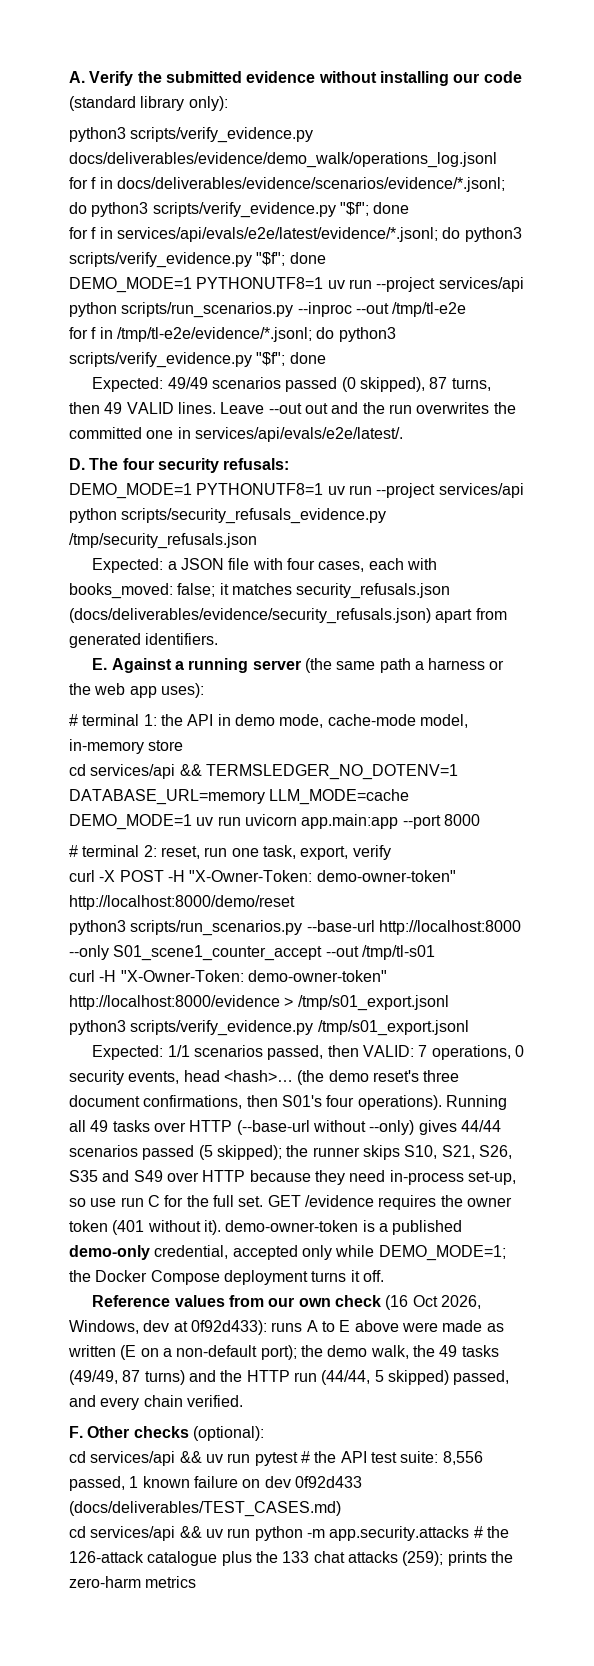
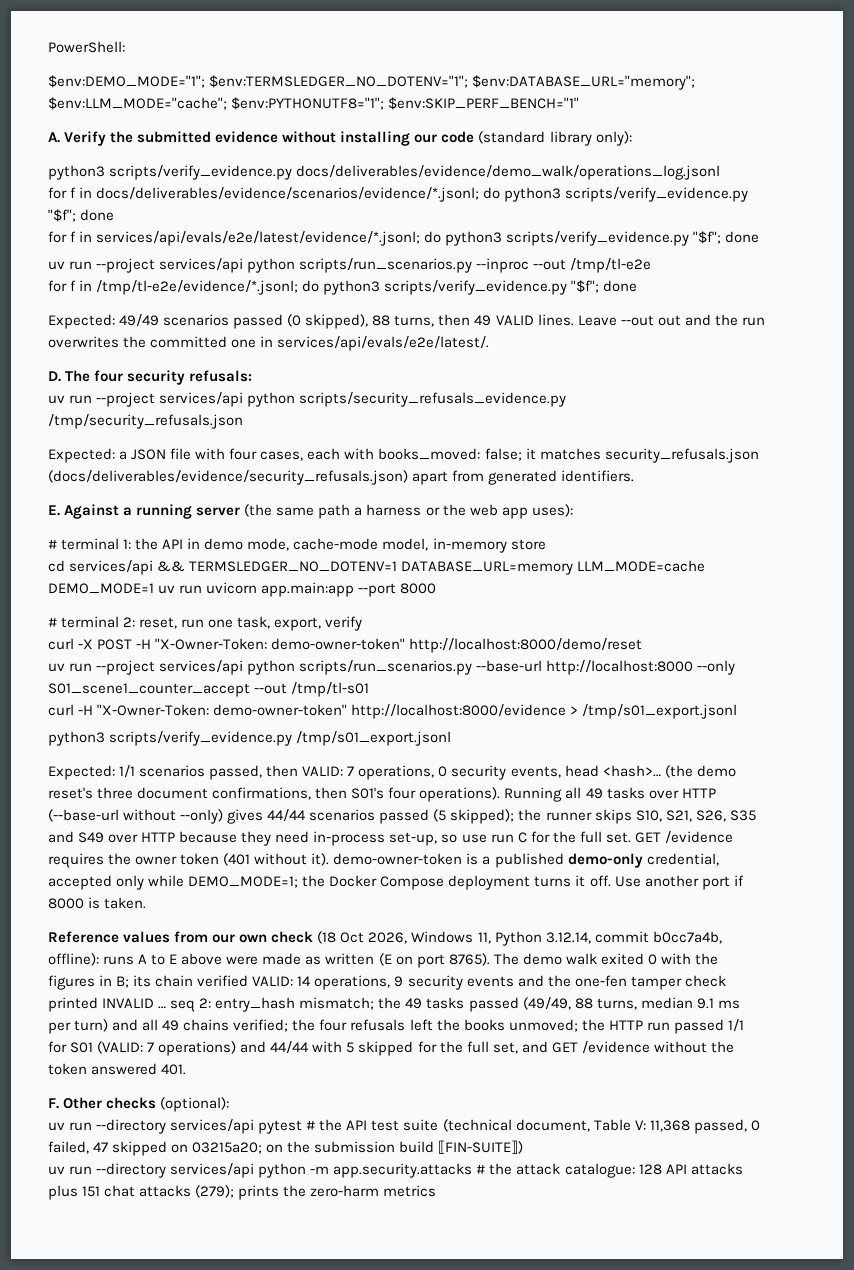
(69, 77) none -> [48,41,125,53] [48,75,696,90] [48,97,580,110] PowerShell: // $env:DEMO_MODE="1"; $env:TERMSLEDGER_NO_DOTENV="1"; $env:DATABASE_URL="memory"; $env:LLM_MODE="cache"; $env:PYTHONUTF8="1"; $env:SKIP_PERF_BENCH="1" //
[69,277,324,293] DEMO_MODE=1 PYTHONUTF8=1 -> (760, 237) none
[429,377,448,389] 87 -> [372,315,391,326] 88
[69,483,324,499] DEMO_MODE=1 PYTHONUTF8=1 -> (253, 376) none
[69,920,126,935] python3 -> [48,660,296,675] uv run --project services/api python
(384, 1276) none -> [614,875,744,890] [48,897,147,909] Use another port if 8000 is taken.
[385,1295,409,1310] (16 -> [317,931,337,944] (18
[69,1320,267,1335] Windows, dev at 0f92d433): -> [411,931,722,946] [48,953,99,966] Windows 11, Python 3.12.14, commit b0cc7a4b, offline):
[162,1345,499,1360] [69,1370,510,1385] [69,1395,243,1410] a non-default port); the demo walk, the 49 tasks (49/49, 87 turns) and the HTTP run (44/44, 5 skipped) passed, and every chain verified. -> [416,953,718,968] [48,975,726,990] [48,997,740,1012] [48,1019,744,1034] [48,1041,734,1056] [48,1063,187,1075] port 8765). The demo walk exited 0 with the figures in B; its chain verified VALID: 14 operations, 9 security events and the one-fen tamper check printed INVALID … seq 2: entry_hash mismatch; the 49 tasks passed (49/49, 88 turns, median 9.1 ms per turn) and all 49 chains verified; the four refusals left the books unmoved; the HTTP run passed 1/1 for S01 (VALID: 7 operations) and 44/44 with 5 skipped for the full set, and GET /evidence without the token answered 401.
[69,1451,251,1466] cd services/api && uv run -> [48,1119,255,1134] uv run --directory services/api
[400,1451,483,1465] [69,1476,362,1491] [69,1501,341,1517] [69,1526,251,1541] suite: 8,556 passed, 1 known failure on dev 0f92d433 (docs/deliverables/TEST_CASES.md) // cd services/api && uv run -> [403,1119,760,1134] [48,1140,524,1156] [48,1163,255,1178] suite (technical document, Table V: 11,368 passed, 0 failed, 47 skipped on 03215a20; on the submission build ⟦FIN-SUITE⟧) // uv run --directory services/api
[69,1551,310,1566] 126-attack catalogue plus the 133 -> [516,1163,743,1178] [48,1185,101,1200] attack catalogue: 128 API attacks plus 151
[402,1551,444,1566] (259); -> [195,1185,235,1198] (279);

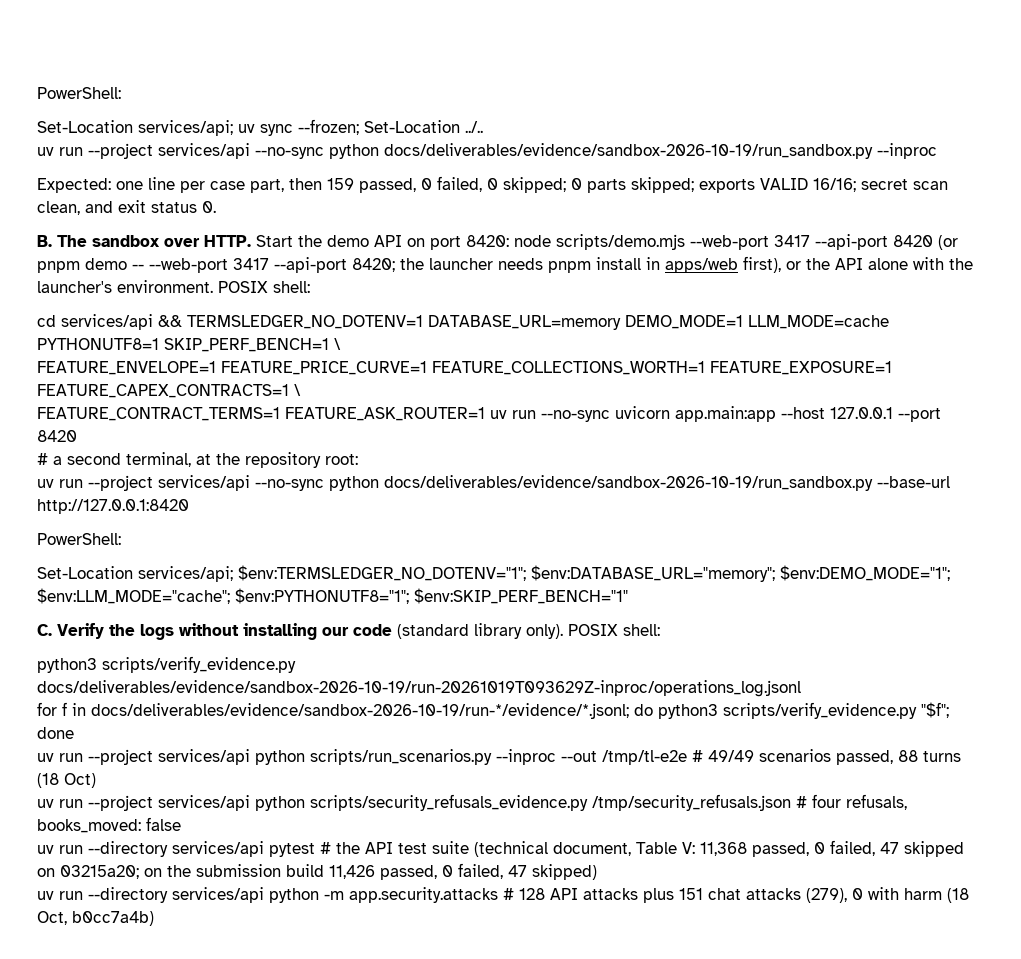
[48,41,125,53] [48,75,205,88] PowerShell: // $env:DEMO_MODE="1"; -> [37,87,121,99] [37,119,483,136] [37,143,937,159] [37,176,948,193] [37,200,216,215] [37,234,958,250] [37,256,973,273] [37,280,310,293] [37,314,889,330] [37,338,341,352] [37,361,892,375] [37,384,301,398] [37,406,941,422] [37,430,77,442] [37,452,358,468] [37,475,950,491] [37,499,189,514] [37,533,121,545] [37,566,233,582] PowerShell: // Set-Location services/api; uv sync --frozen; Set-Location ../.. // uv run --project services/api --no-sync python docs/deliverables/evidence/sandbox-2026-10-19/run_sandbox.py --inproc // Expected: one line per case part, then 159 passed, 0 failed, 0 skipped; 0 parts skipped; exports VALID 16/16; secret scan clean, and exit status 0. // B. The sandbox over HTTP. Start the demo API on port 8420: node scripts/demo.mjs --web-port 3417 --api-port 8420 (or pnpm demo -- --web-port 3417 --api-port 8420; the launcher needs pnpm install in apps/web first), or the API alone with the launcher's environment. POSIX shell: // cd services/api && TERMSLEDGER_NO_DOTENV=1 DATABASE_URL=memory DEMO_MODE=1 LLM_MODE=cache PYTHONUTF8=1 SKIP_PERF_BENCH=1 \ // FEATURE_ENVELOPE=1 FEATURE_PRICE_CURVE=1 FEATURE_COLLECTIONS_WORTH=1 FEATURE_EXPOSURE=1 FEATURE_CAPEX_CONTRACTS=1 \ // FEATURE_CONTRACT_TERMS=1 FEATURE_ASK_ROUTER=1 uv run --no-sync uvicorn app.main:app --host 127.0.0.1 --port 8420 // # a second terminal, at the repository root: // uv run --project services/api --no-sync python docs/deliverables/evidence/sandbox-2026-10-19/run_sandbox.py --base-url http://127.0.0.1:8420 // PowerShell: // Set-Location services/api;
(696, 82) none -> [780,565,950,581] $env:DEMO_MODE="1";
[48,132,60,143] A. -> [37,624,52,636] C.
[137,131,279,143] submitted evidence -> [140,624,174,640] logs
[595,131,632,146] [48,165,721,180] [48,187,749,202] [48,209,115,222] [48,231,421,246] only): // python3 scripts/verify_evidence.py docs/deliverables/evidence/demo_walk/operations_log.jsonl // for f in docs/deliverables/evidence/scenarios/evidence/*.jsonl; do python3 scripts/verify_evidence.py "$f"; done // for f in services/api/evals/e2e/latest/evidence/*.jsonl; -> [526,624,660,639] [37,656,296,673] [37,680,801,697] [37,702,629,719] only). POSIX shell: // python3 scripts/verify_evidence.py docs/deliverables/evidence/sandbox-2026-10-19/run-20261019T093629Z-inproc/operations_log.jsonl // for f in docs/deliverables/evidence/sandbox-2026-10-19/run-*/evidence/*.jsonl;
[48,280,638,295] [48,314,765,329] [48,336,490,351] [48,370,253,385] // for f in /tmp/tl-e2e/evidence/*.jsonl; do python3 scripts/verify_evidence.py "$f"; done // Expected: 49/49 scenarios passed (0 skipped), 88 turns, then 49 VALID lines. Leave --out out and the run overwrites the committed one in services/api/evals/e2e/latest/. // D. The four security refusals: -> [692,749,961,765] [37,773,96,788] # 49/49 scenarios passed, 88 turns (18 Oct)
[48,448,759,463] [48,470,635,485] [48,504,573,519] [48,538,546,553] [48,560,706,575] [48,582,437,597] [48,616,363,631] [48,638,643,653] [48,660,736,675] [48,682,370,697] [48,704,738,719] [48,731,452,746] [48,765,736,780] [48,787,716,802] [48,809,756,824] [48,831,733,846] [48,853,719,868] [48,875,744,890] [48,897,147,909] [48,931,722,946] [48,953,718,968] [48,975,726,990] [48,997,740,1012] [48,1019,744,1034] [48,1041,734,1056] [48,1063,187,1075] [48,1097,230,1112] // Expected: a JSON file with four cases, each with books_moved: false; it matches security_refusals.json (docs/deliverables/evidence/security_refusals.json) apart from generated identifiers. // E. Against a running server (the same path a harness or the web app uses): // # terminal 1: the API in demo mode, cache-mode model, in-memory store // cd services/api && TERMSLEDGER_NO_DOTENV=1 DATABASE_URL=memory LLM_MODE=cache DEMO_MODE=1 uv run uvicorn app.main:app --port 8000 // # terminal 2: reset, run one task, export, verify // curl -X POST -H "X-Owner-Token: demo-owner-token" http://localhost:8000/demo/reset // uv run --project services/api python scripts/run_scenarios.py --base-url http://localhost:8000 --only S01_scene1_counter_accept --out /tmp/tl-s01 // curl -H "X-Owner-Token: demo-owner-token" http://localhost:8000/evidence > /tmp/s01_export.jsonl // python3 scripts/verify_evidence.py /tmp/s01_export.jsonl // Expected: 1/1 scenarios passed, then VALID: 7 operations, 0 security events, head <hash>… (the demo reset's three document confirmations, then S01's four operations). Running all 49 tasks over HTTP (--base-url without --only) gives 44/44 scenarios passed (5 skipped); the runner skips S10, S21, S26, S35 and S49 over HTTP because they need in-process set-up, so use run C for the full set. GET /evidence requires the owner token (401 without it). demo-owner-token is a published demo-only credential, accepted only while DEMO_MODE=1; the Docker Compose deployment turns it off. Use another port if 8000 is taken. // Reference values from our own check (18 Oct 2026, Windows 11, Python 3.12.14, commit b0cc7a4b, offline): runs A to E above were made as written (E on port 8765). The demo walk exited 0 with the figures in B; its chain verified VALID: 14 operations, 9 security events and the one-fen tamper check printed INVALID … seq 2: entry_hash mismatch; the 49 tasks passed (49/49, 88 turns, median 9.1 ms per turn) and all 49 chains verified; the four refusals left the books unmoved; the HTTP run passed 1/1 for S01 (VALID: 7 operations) and 44/44 with 5 skipped for the full set, and GET /evidence without the token answered 401. // F. Other checks (optional): -> [796,794,907,810] [37,817,181,833] # four refusals, books_moved: false
[438,1140,524,1154] ⟦FIN-SUITE⟧) -> [329,863,597,880] 11,426 passed, 0 failed, 47 skipped)
[489,1163,635,1178] the attack catalogue: -> (514, 894) none
[195,1185,437,1200] (279); prints the zero-harm metrics -> [806,887,969,903] [37,911,154,926] (279), 0 with harm (18 Oct, b0cc7a4b)

